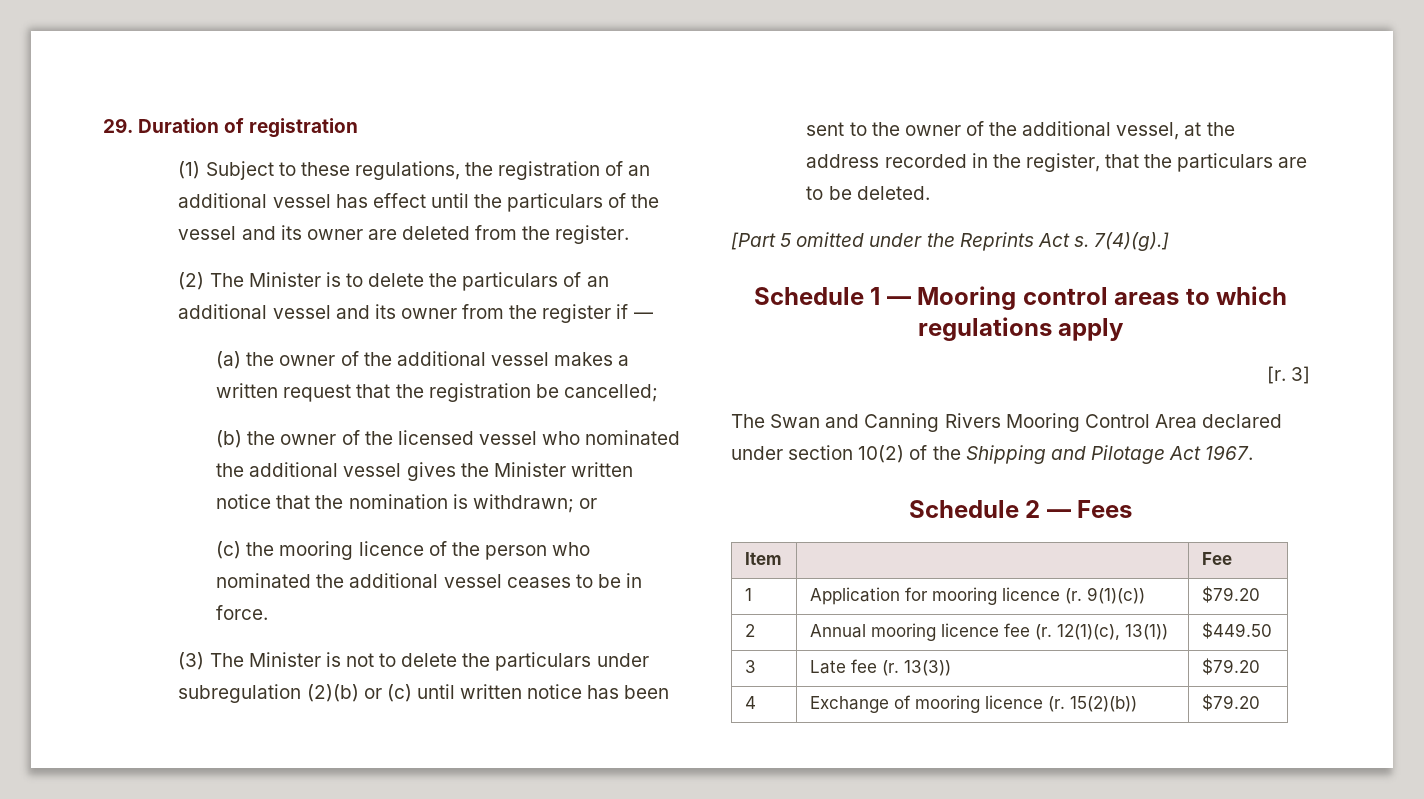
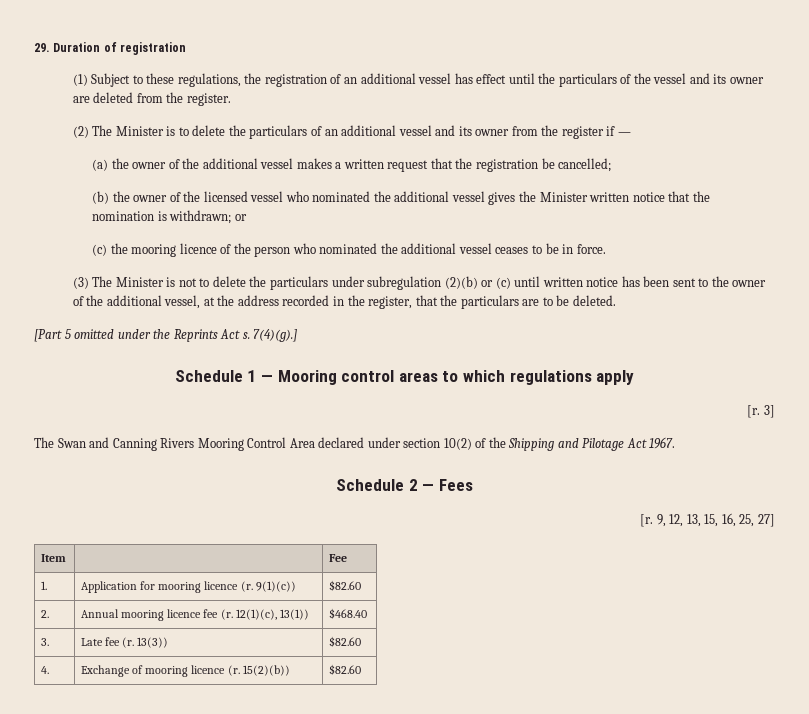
(1133, 509) none -> [640,513,775,527] // [r. 9, 12, 13, 15, 16, 25, 27]
[744,588,752,601] 1 -> [41,581,48,590] 1.
[1201,586,1260,603] [744,624,755,637] $79.20 // 2 -> [329,580,362,591] [41,610,50,618] $82.60 // 2.
[1201,622,1272,639] [744,660,756,673] $449.50 // 3 -> [329,608,368,619] [41,638,50,646] $468.40 // 3.
[1201,658,1260,675] [744,696,756,709] $79.20 // 4 -> [329,636,362,647] [41,666,50,674] $82.60 // 4.
[1201,694,1260,711] $79.20 -> [329,664,362,675] $82.60

